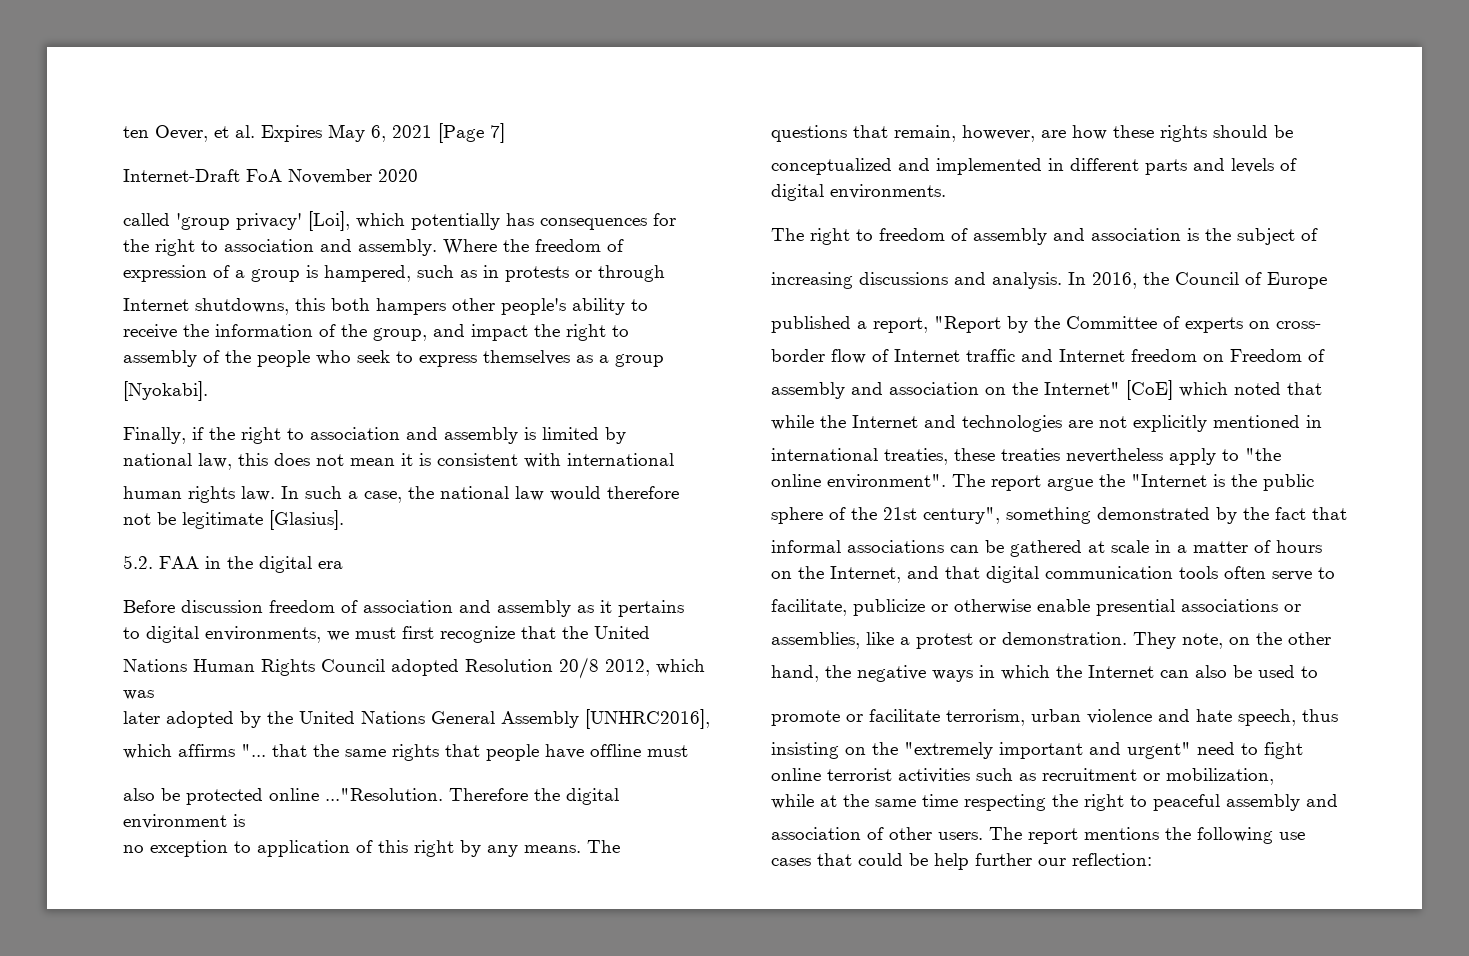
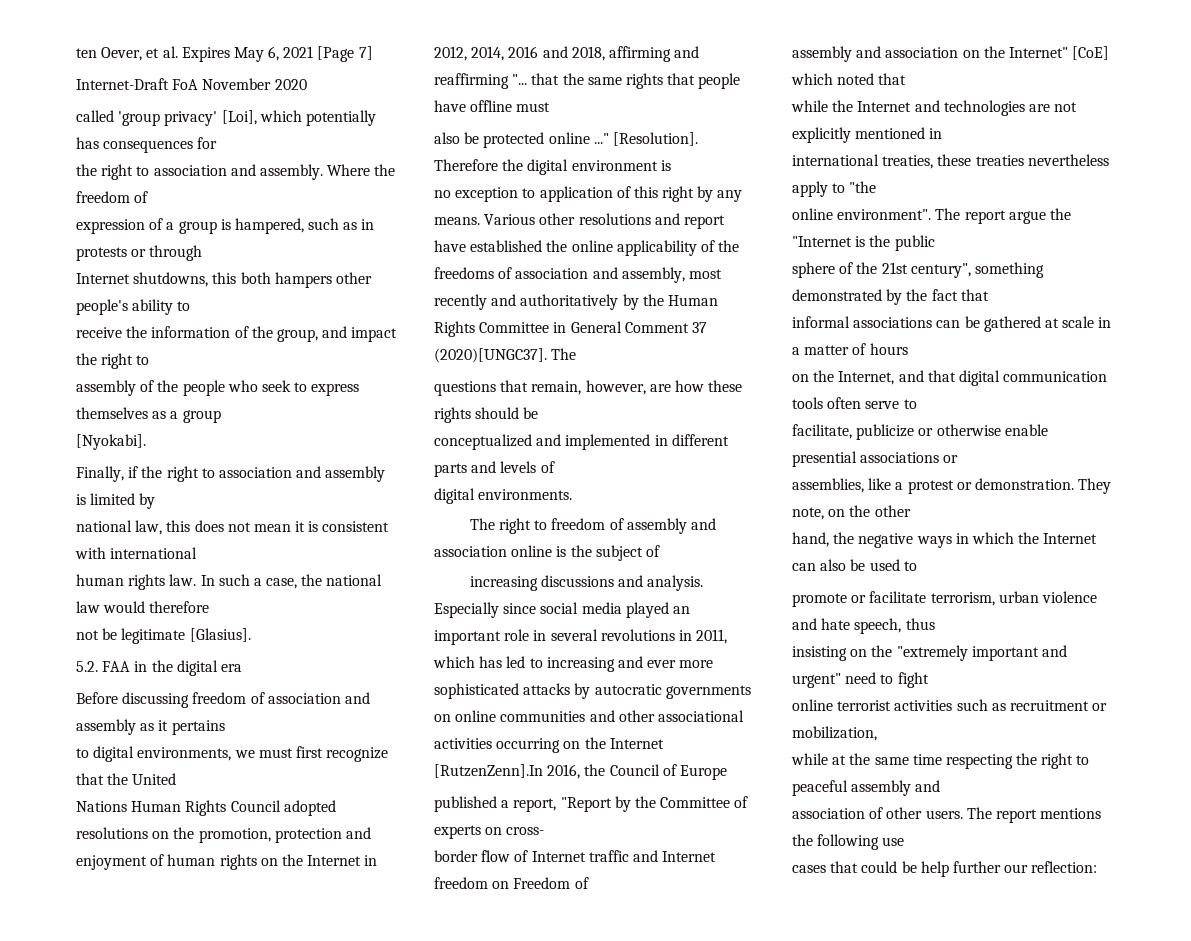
[181,600,263,613] discussion -> [122,692,190,708] discussing
[465,657,705,679] [123,690,154,700] [123,709,710,729] [123,744,235,759] Resolution 20/8 2012, which was // later adopted by the United Nations General Assembly [UNHRC2016], // which affirms -> [76,827,371,843] [76,854,378,870] [434,46,700,62] [434,73,509,89] resolutions on the promotion, protection and enjoyment of human rights on the Internet in 2012, 2014, 2016 and 2018, affirming and reaffirming
[325,788,443,801] ..."Resolution. -> [593,132,698,146] ..." [Resolution].
(581, 849) none -> [484,213,725,229] [434,240,740,256] [434,267,722,283] [434,294,718,310] [434,321,707,337] [434,348,547,363] Various other resolutions and report have established the online applicability of the freedoms of association and assembly, most recently and authoritatively by the Human Rights Committee in General Comment 37 (2020)[UNGC37].
(1181, 234) none -> [511,545,553,557] online
[1068,272,1086,285] In -> [434,602,690,618] [434,629,728,645] [433,656,714,672] [434,683,751,699] [434,710,744,722] [434,737,664,753] [434,764,543,778] Especially since social media played an important role in several revolutions in 2011, which has led to increasing and ever more sophisticated attacks by autocratic governments on online communities and other associational activities occurring on the Internet [RutzenZenn].In

